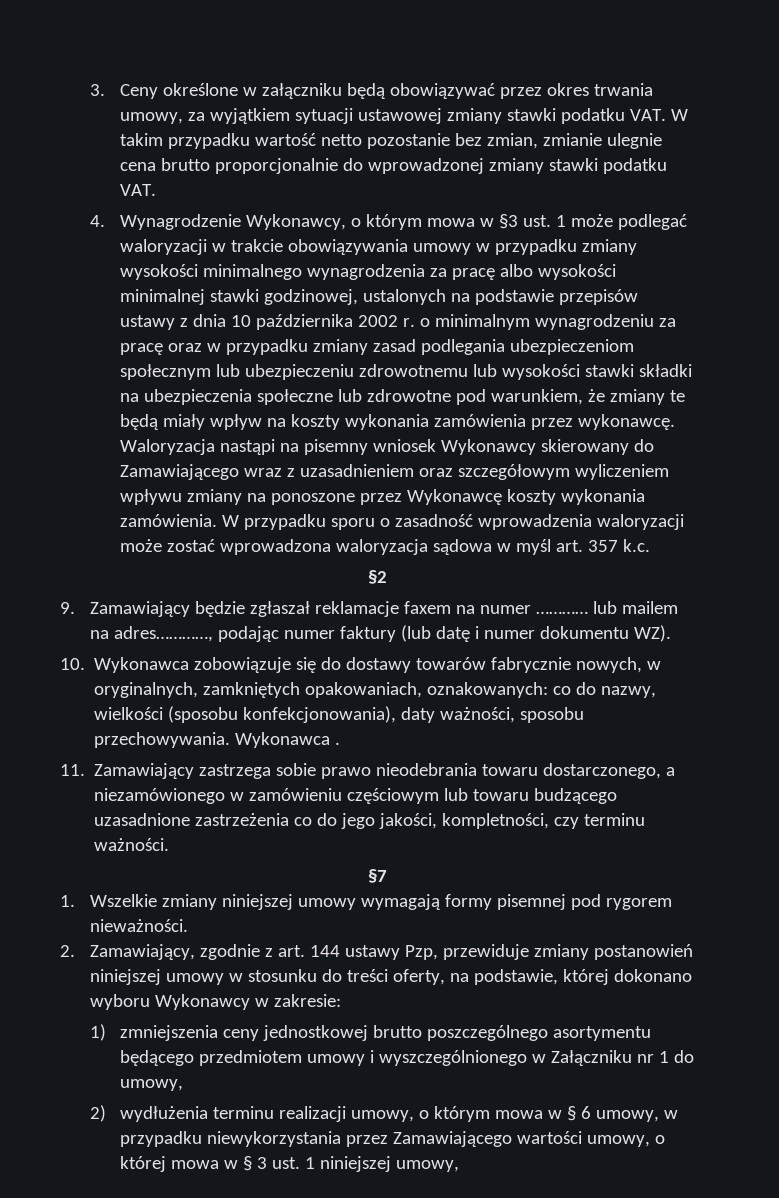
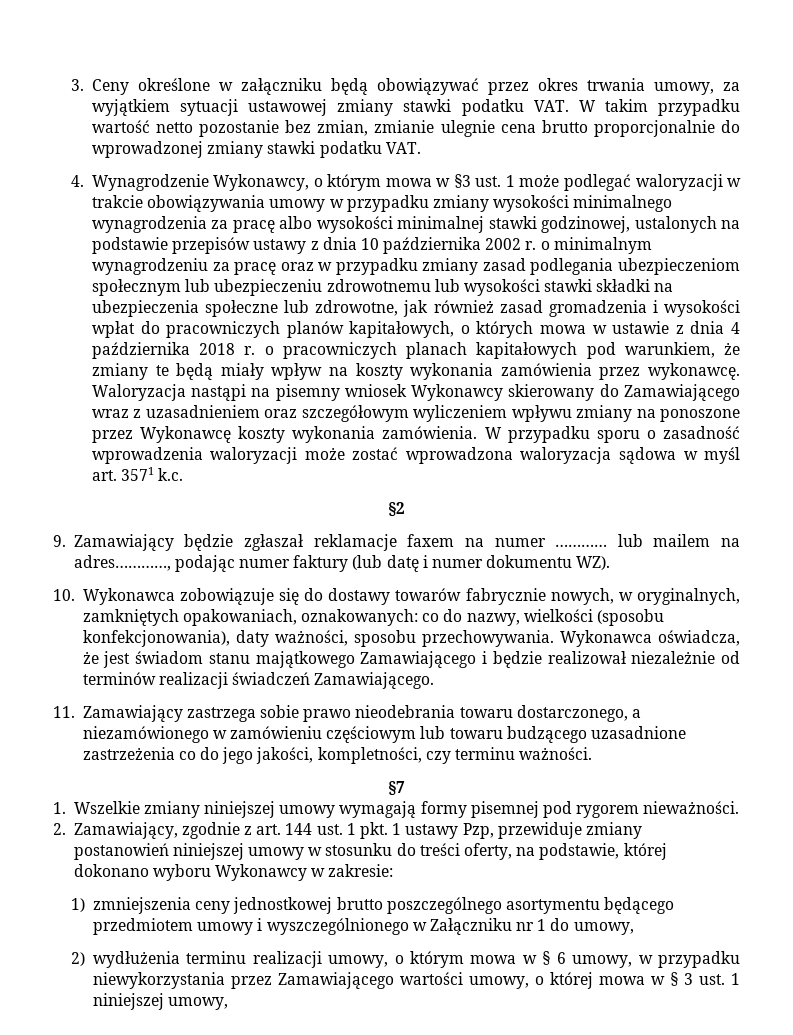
[366,389,451,402] zdrowotne -> [315,300,740,317] [91,321,740,338] [91,342,578,359] zdrowotne, jak również zasad gromadzenia i wysokości wpłat do pracowniczych planów kapitałowych, o których mowa w ustawie z dnia 4 października 2018 r. o pracowniczych planach kapitałowych
[587,540,618,552] 357 -> [121,467,155,481] 3571
[335,742,341,745] . -> [658,630,740,646] [82,651,741,668] [82,672,435,689] oświadcza, że jest świadom stanu majątkowego Zamawiającego i będzie realizował niezależnie od terminów realizacji świadczeń Zamawiającego.
(340, 951) none -> [316,822,402,839] ust. 1 pkt. 1

